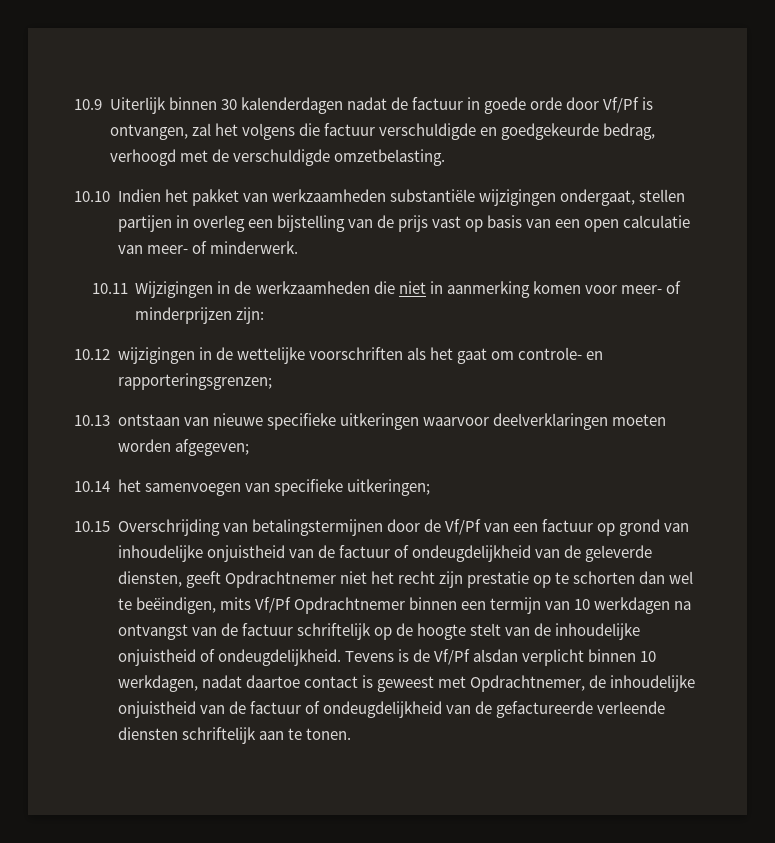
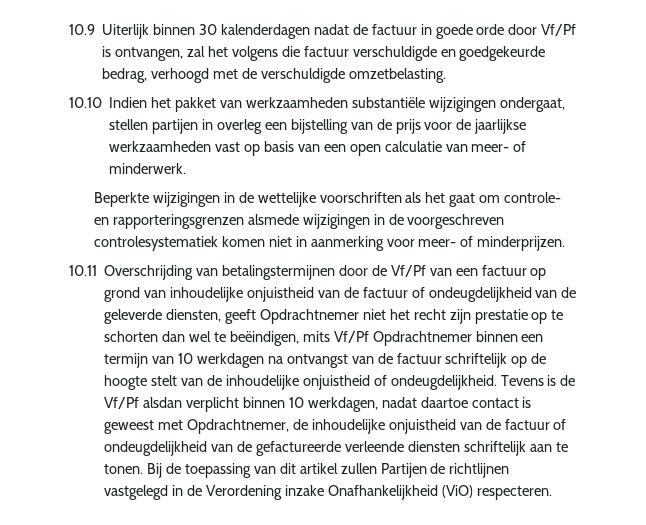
(428, 223) none -> [424,119,527,134] [109,141,212,152] voor de jaarlijkse werkzaamheden
[91,281,681,298] [135,307,265,324] [74,349,110,360] 10.11 Wijzigingen in de werkzaamheden die niet in aanmerking komen voor meer- of minderprijzen zijn: // 10.12 -> [93,192,149,207] Beperkte
[117,373,272,390] [74,413,666,430] [117,439,249,456] [74,479,430,496] [74,521,110,532] rapporteringsgrenzen; // 10.13 ontstaan van nieuwe specifieke uitkeringen waarvoor deelverklaringen moeten worden afgegeven; // 10.14 het samenvoegen van specifieke uitkeringen; // 10.15 -> [112,214,505,229] [93,236,566,251] [69,265,97,276] rapporteringsgrenzen alsmede wijzigingen in de voorgeschreven controlesystematiek komen niet in aanmerking voor meer- of minderprijzen. // 10.11
(351, 734) none -> [147,463,510,478] [104,485,552,500] Bij de toepassing van dit artikel zullen Partijen de richtlijnen vastgelegd in de Verordening inzake Onafhankelijkheid (ViO) respecteren.

